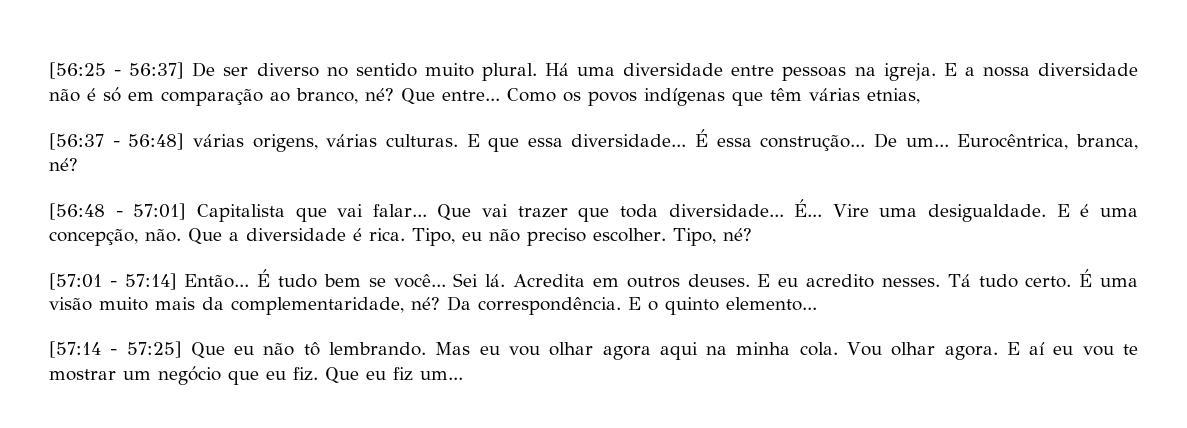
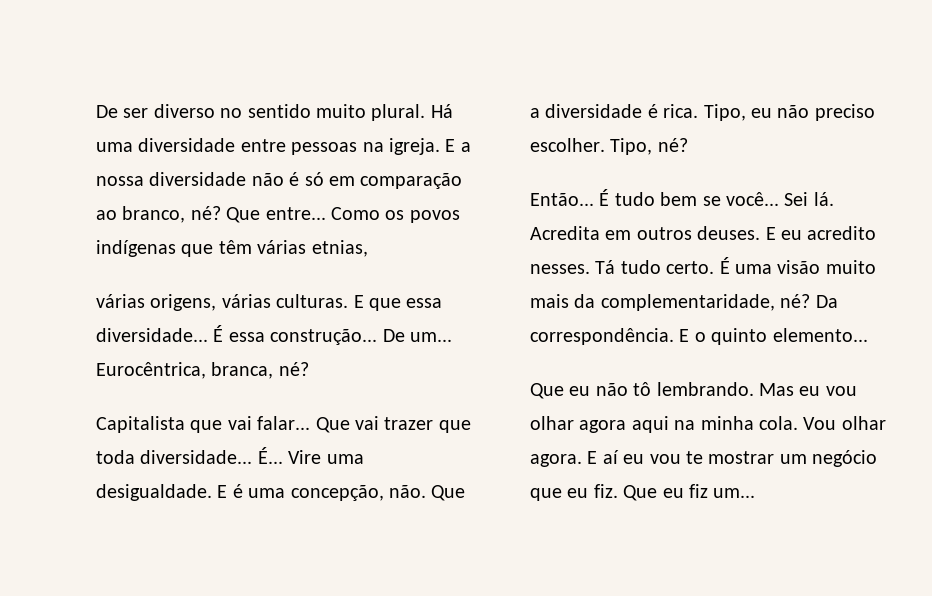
[49,62,185,79] [56:25 - 56:37] -> (96, 111) none
[49,133,185,150] [56:37 - 56:48] -> (368, 248) none
[49,203,187,220] [56:48 - 57:01] -> (309, 369) none
[49,273,177,290] [57:01 - 57:14] -> (688, 145) none
[49,341,182,358] [57:14 - 57:25] -> (868, 335) none

